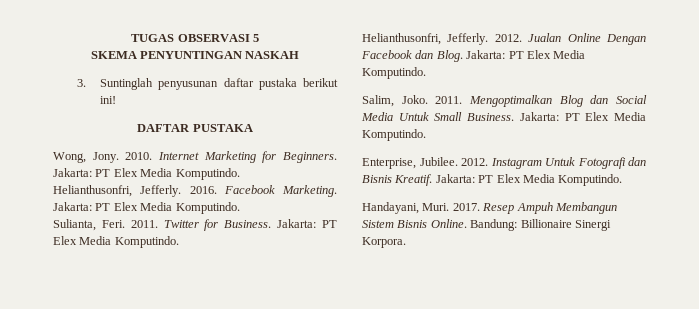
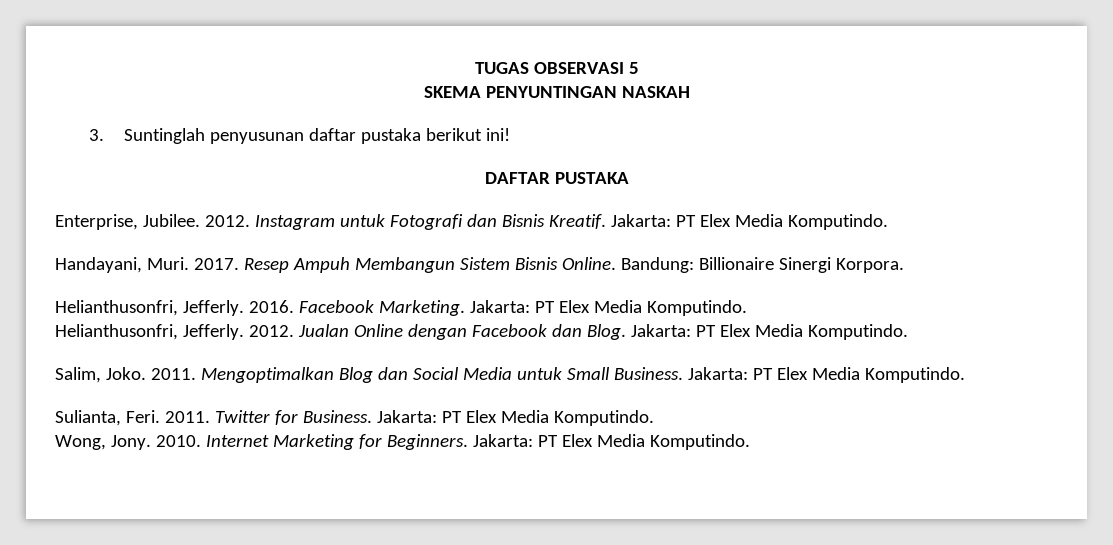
[53,151,337,163] [53,168,240,180] [53,185,337,197] [53,202,240,214] [53,219,337,231] [53,236,179,248] [362,33,646,45] [361,50,586,62] [362,67,426,79] [362,95,647,107] [361,112,646,121] [362,129,426,141] // Wong, Jony. 2010. Internet Marketing for Beginners. Jakarta: PT Elex Media Komputindo. // Helianthusonfri, Jefferly. 2016. Facebook Marketing. Jakarta: PT Elex Media Komputindo. // Sulianta, Feri. 2011. Twitter for Business. Jakarta: PT Elex Media Komputindo. // Helianthusonfri, Jefferly. 2012. Jualan Online Dengan Facebook dan Blog. Jakarta: PT Elex Media Komputindo. // Salim, Joko. 2011. Mengoptimalkan Blog dan Social Media Untuk Small Business. Jakarta: PT Elex Media Komputindo. -> (629, 178) none
[545,157,575,166] Untuk -> [339,214,385,227] untuk
(406, 242) none -> [55,300,747,316] [55,324,908,340] [55,367,965,383] [55,410,654,426] [55,434,750,450] // Helianthusonfri, Jefferly. 2016. Facebook Marketing. Jakarta: PT Elex Media Komputindo. // Helianthusonfri, Jefferly. 2012. Jualan Online dengan Facebook dan Blog. Jakarta: PT Elex Media Komputindo. // Salim, Joko. 2011. Mengoptimalkan Blog dan Social Media untuk Small Business. Jakarta: PT Elex Media Komputindo. // Sulianta, Feri. 2011. Twitter for Business. Jakarta: PT Elex Media Komputindo. // Wong, Jony. 2010. Internet Marketing for Beginners. Jakarta: PT Elex Media Komputindo.

